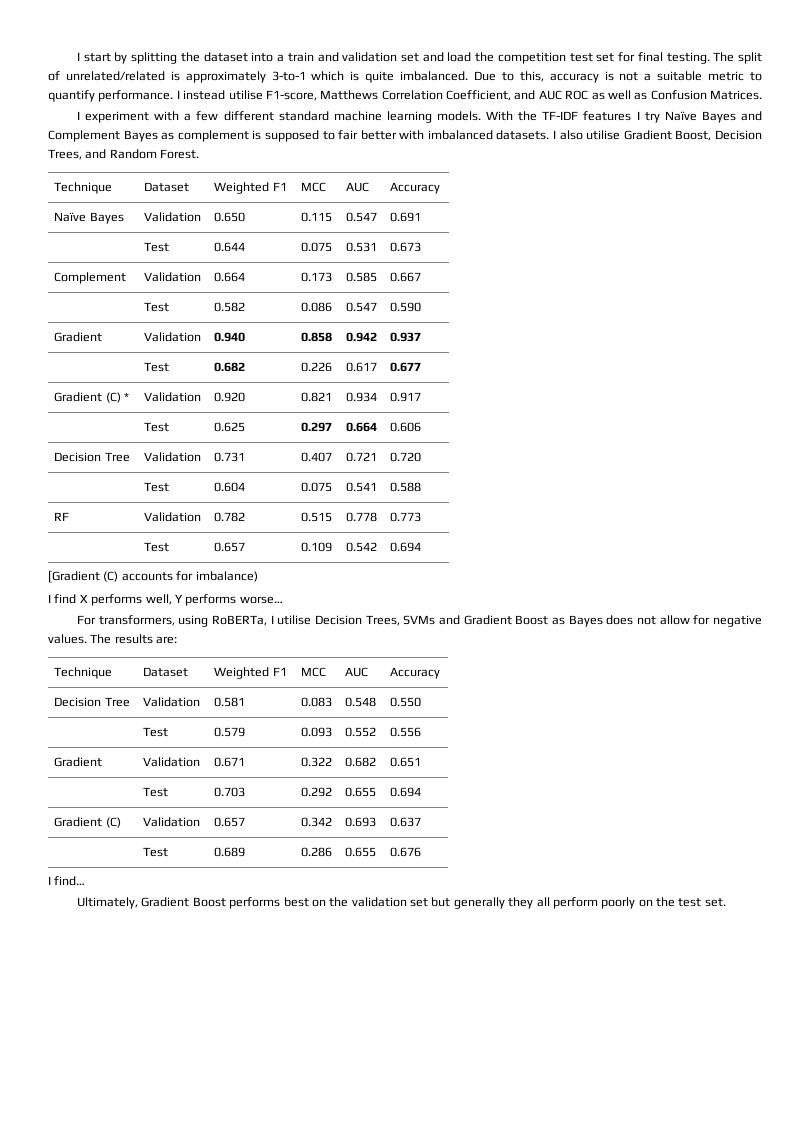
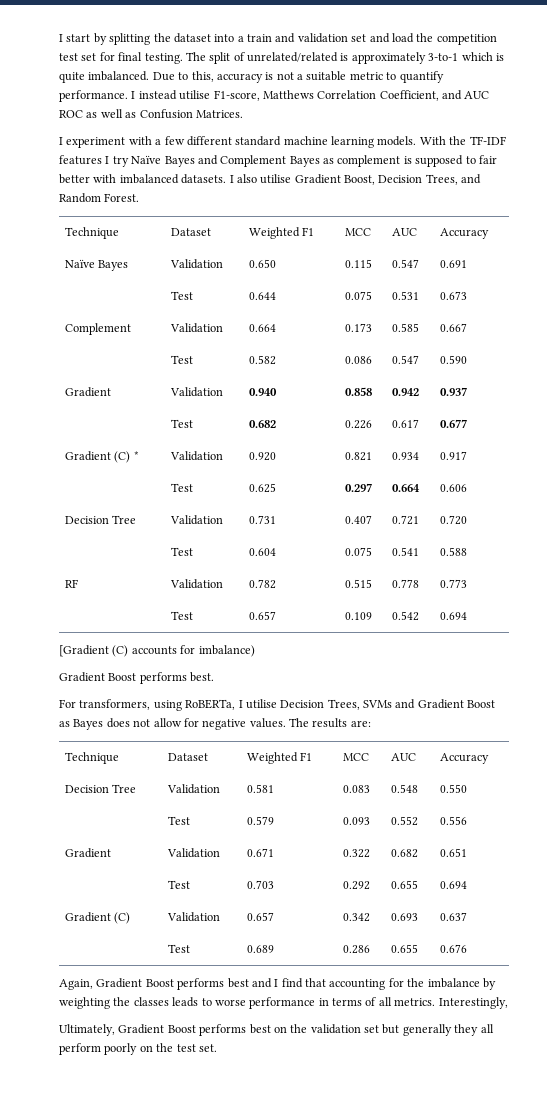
[48,594,283,606] I find X performs well, Y performs worse… -> [59,672,215,684] Gradient Boost performs best.
[48,876,86,886] I find… -> [59,978,496,990] [59,997,508,1009] Again, Gradient Boost performs best and I find that accounting for the imbalance by weighting the classes leads to worse performance in terms of all metrics. Interestingly,

